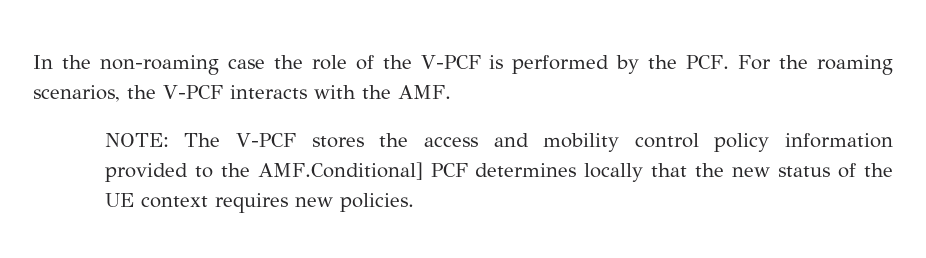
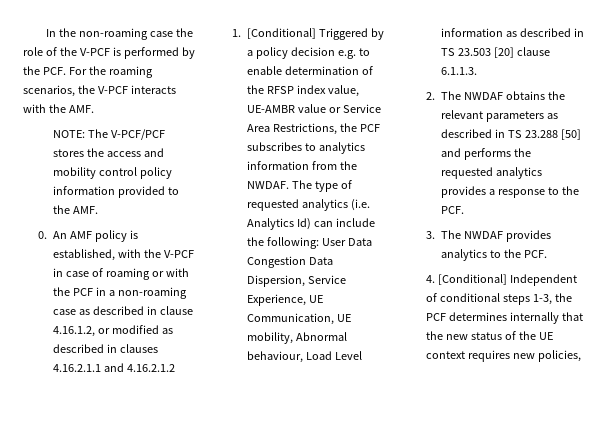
[236,133,297,147] V-PCF -> [111,129,166,140] V-PCF/PCF
[257,162,423,180] AMF.Conditional] -> [73,206,99,214] [38,230,139,242] [53,249,195,261] [53,268,189,280] [53,287,188,299] [53,306,194,315] [53,325,174,337] [53,344,159,353] [53,363,176,372] [232,28,385,40] [247,47,371,59] [247,66,374,75] [247,85,360,97] [247,104,382,113] [247,123,381,135] [247,142,366,154] [247,161,358,170] [247,180,353,192] [247,199,371,211] [247,218,376,230] [247,237,373,249] [247,256,334,268] [247,275,347,287] [247,294,324,306] [247,313,352,325] [247,332,348,344] [247,351,363,363] [441,28,585,37] [441,47,551,58] [441,67,478,75] [426,91,566,100] [441,110,559,122] [441,129,582,140] [441,148,532,160] [441,167,543,179] [441,186,580,198] [441,206,465,214] [426,230,552,242] [441,249,548,261] [426,274,578,286] [426,293,572,305] AMF. // 0. An AMF policy is established, with the V-PCF in case of roaming or with the PCF in a non-roaming case as described in clause 4.16.1.2, or modified as described in clauses 4.16.2.1.1 and 4.16.2.1.2 // 1. [Conditional] Triggered by a policy decision e.g. to enable determination of the RFSP index value, UE-AMBR value or Service Area Restrictions, the PCF subscribes to analytics information from the NWDAF. The type of requested analytics (i.e. Analytics Id) can include the following: User Data Congestion Data Dispersion, Service Experience, UE Communication, UE mobility, Abnormal behaviour, Load Level information as described in TS 23.503 [20] clause 6.1.1.3. // 2. The NWDAF obtains the relevant parameters as described in TS 23.288 [50] and performs the requested analytics provides a response to the PCF. // 3. The NWDAF provides analytics to the PCF. // 4. [Conditional] Independent of conditional steps 1-3, the
[584,163,644,182] locally -> [510,312,560,324] internally
[339,193,414,212] policies. -> [537,350,581,362] policies,

